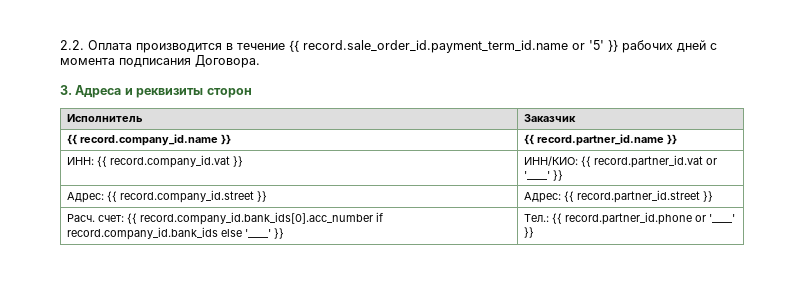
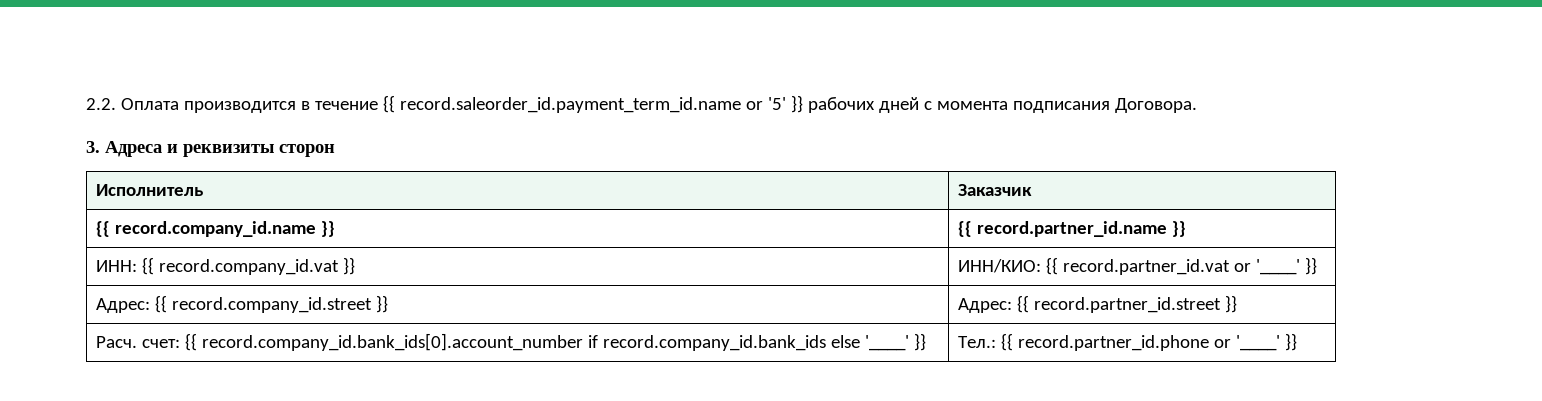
[303,40,568,53] record.sale_order_id.payment_term_id.name -> [399,97,741,113] record.saleorder_id.payment_term_id.name
[140,212,374,225] record.company_id.bank_ids[0].acc_number -> [201,333,583,351] record.company_id.bank_ids[0].account_number

